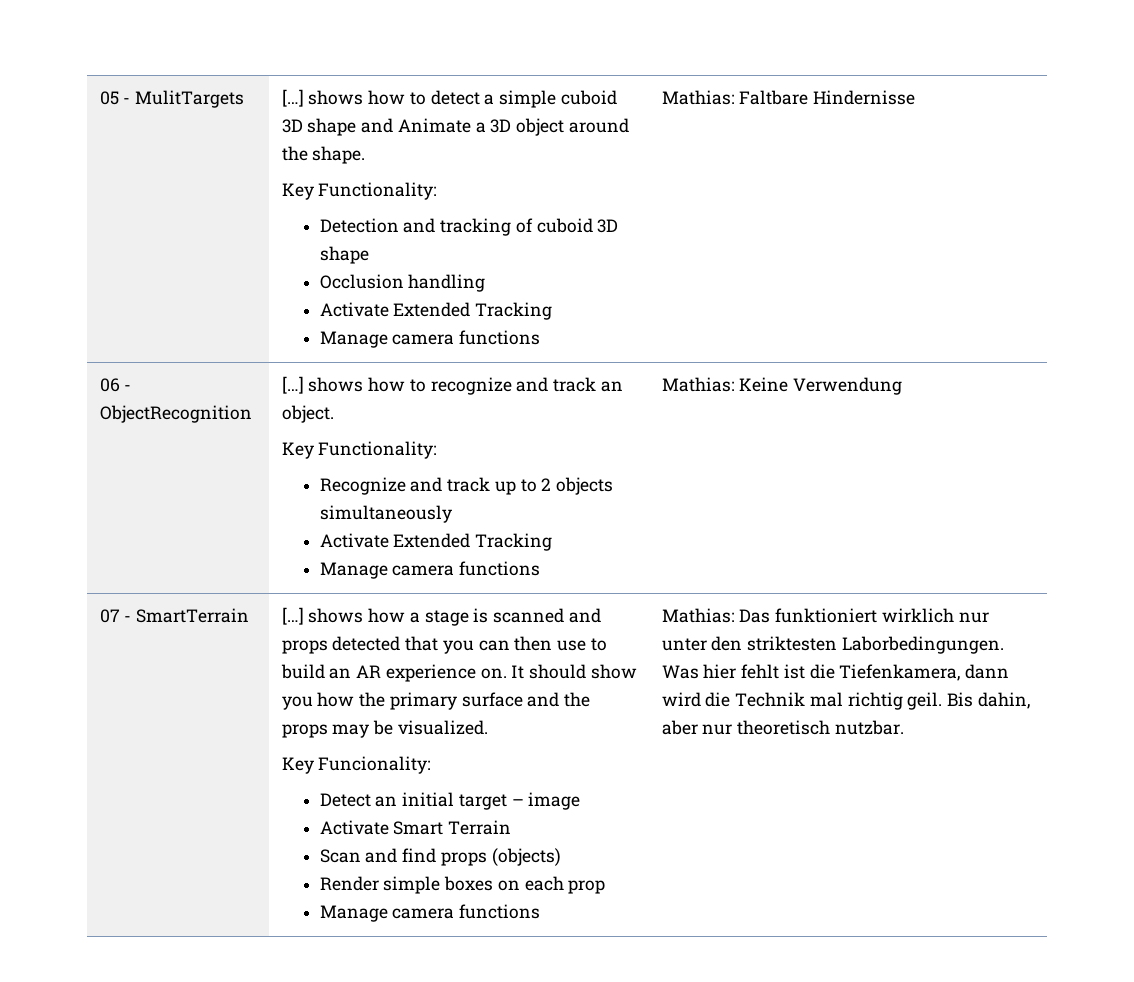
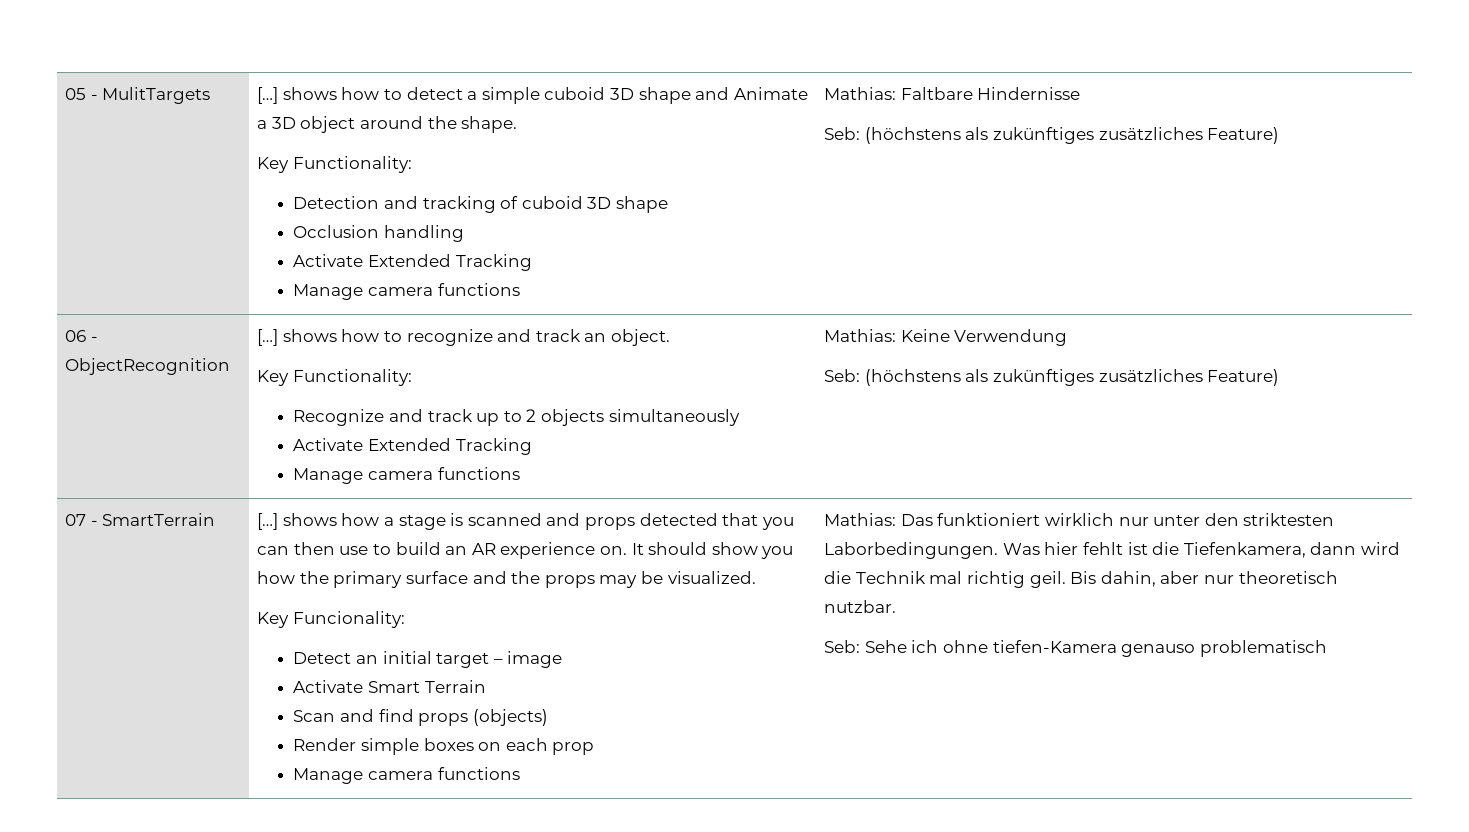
(916, 97) none -> [824,127,1280,144] // Seb: (höchstens als zukünftiges zusätzliches Feature)
(903, 386) none -> [824,369,1280,386] // Seb: (höchstens als zukünftiges zusätzliches Feature)
(904, 727) none -> [824,640,1327,657] // Seb: Sehe ich ohne tiefen-Kamera genauso problematisch

